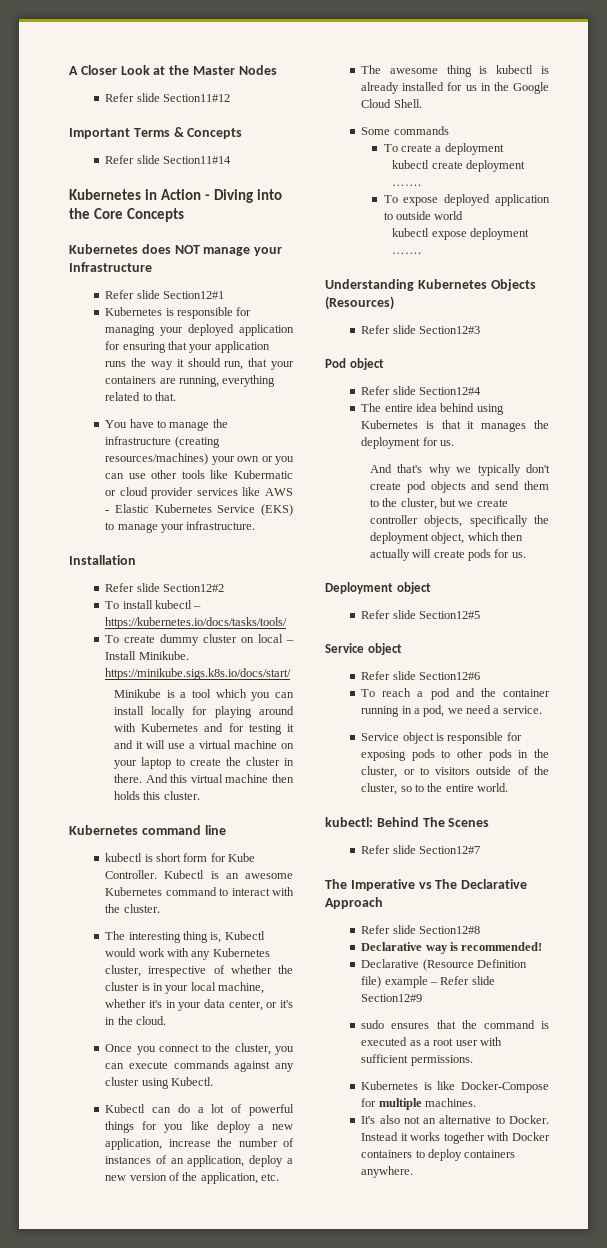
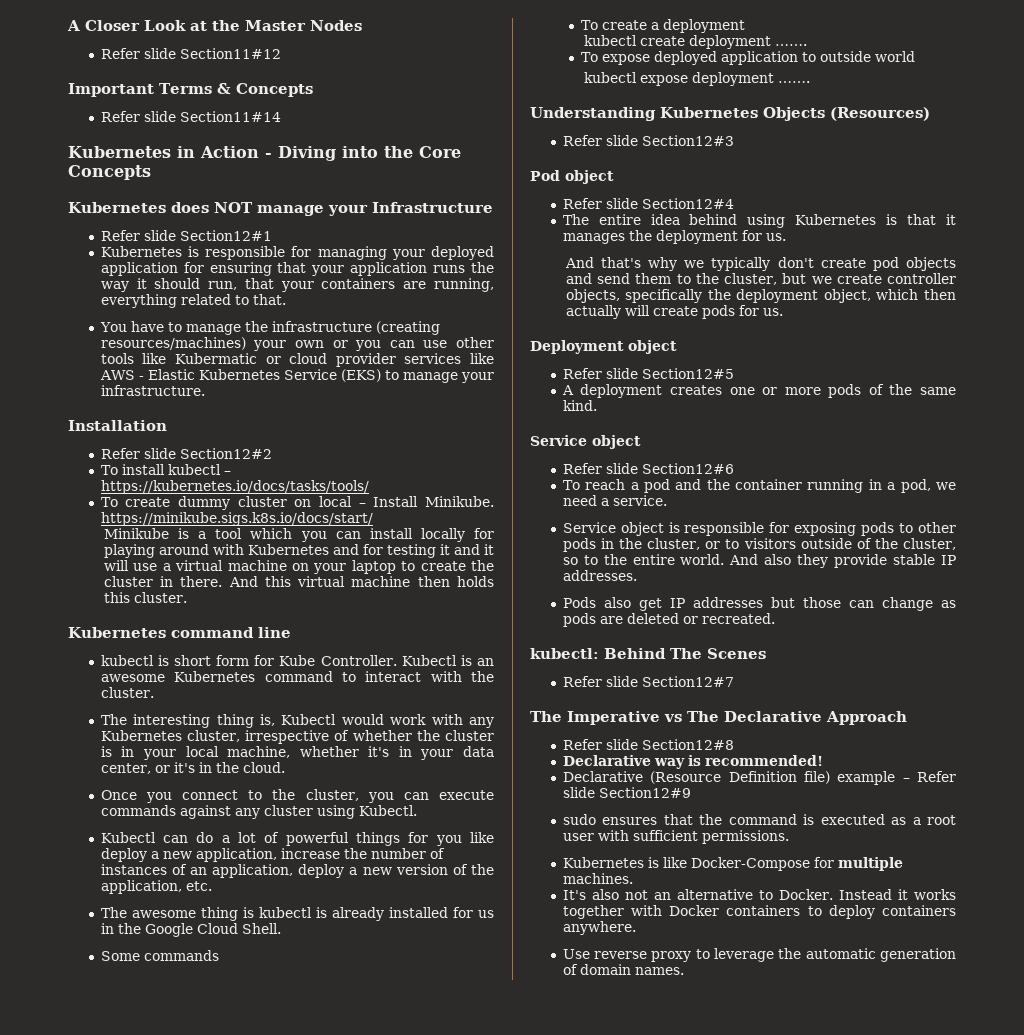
(480, 615) none -> [561,384,956,398] [562,400,597,411] // A deployment creates one or more pods of the same kind.
(509, 787) none -> [729,554,956,568] [562,570,637,581] [562,597,956,611] [562,613,775,627] And also they provide stable IP addresses. // Pods also get IP addresses but those can change as pods are deleted or recreated.
(414, 1172) none -> [562,948,956,962] [562,964,684,975] // Use reverse proxy to leverage the automatic generation of domain names.

